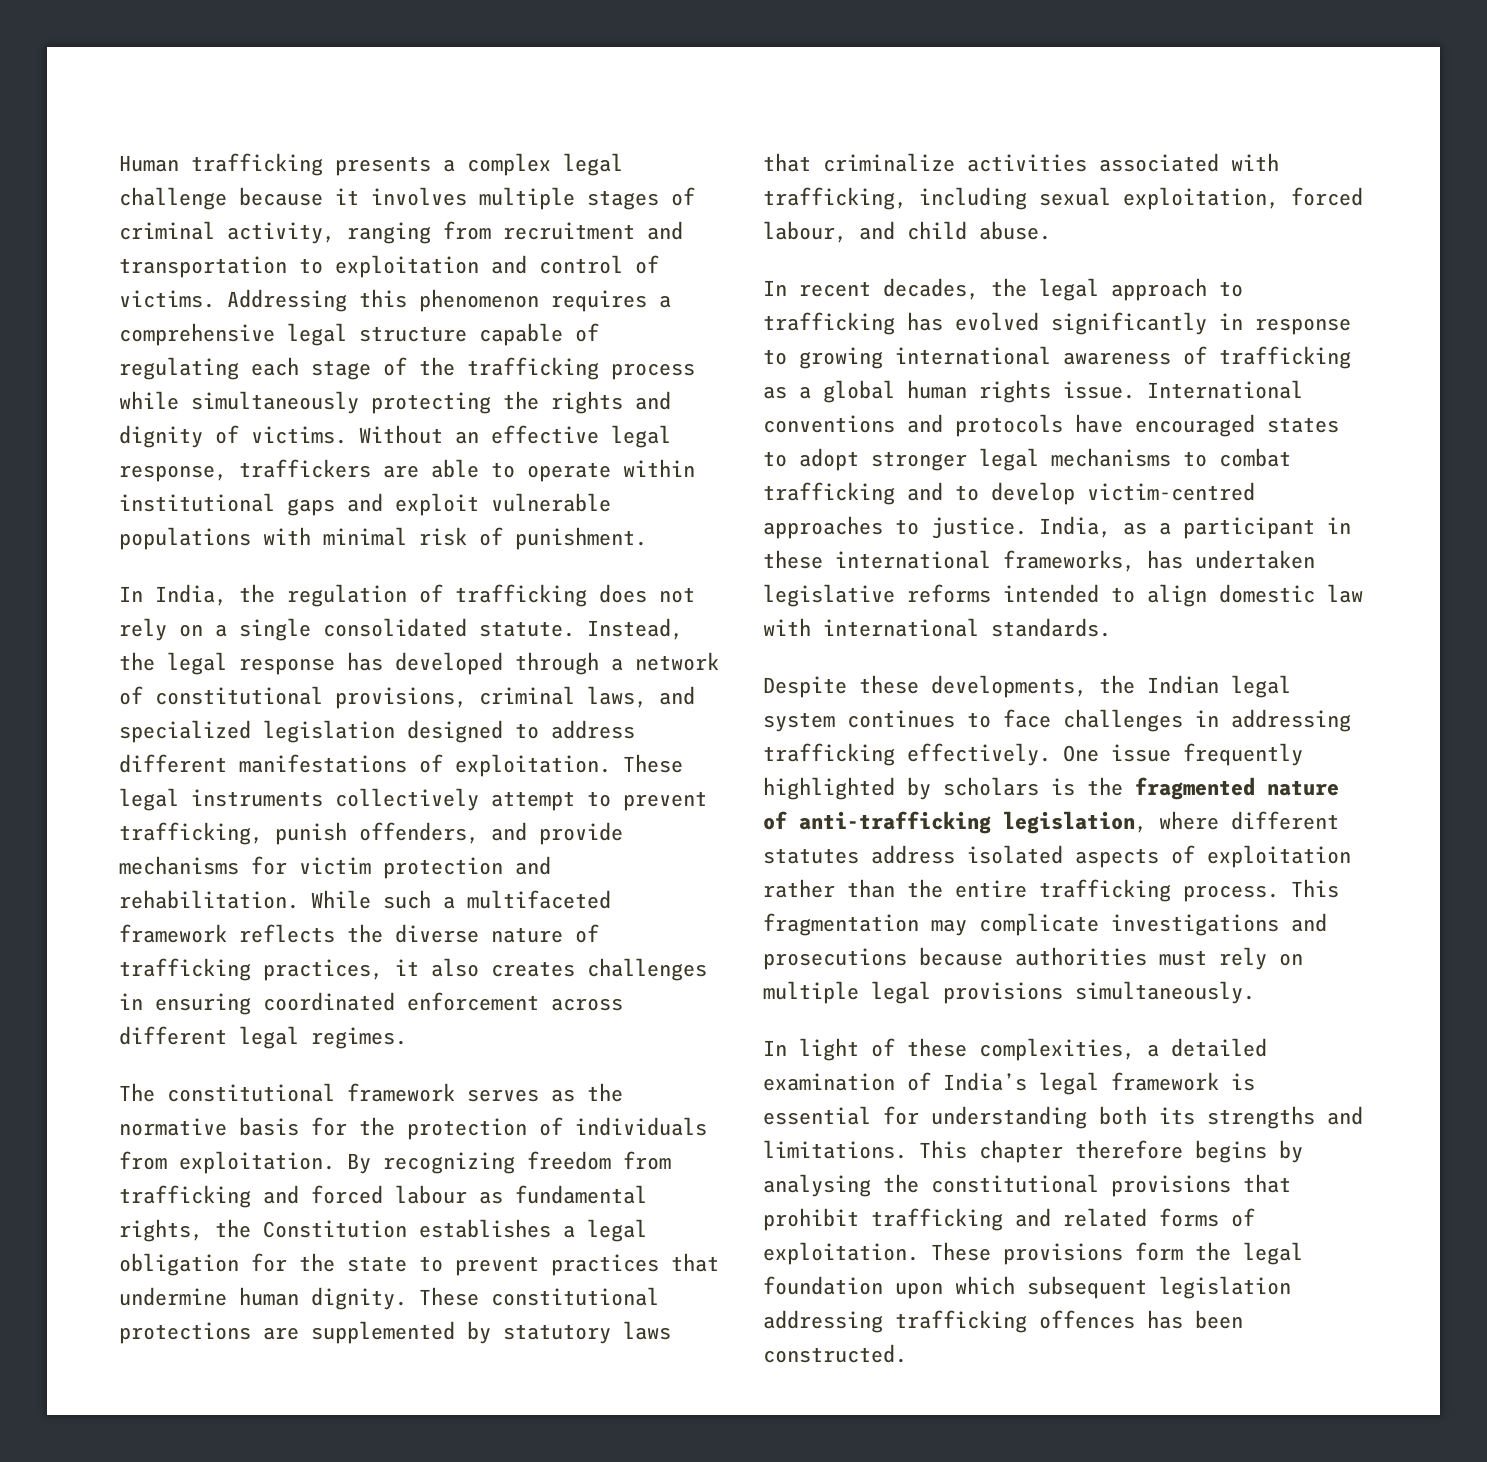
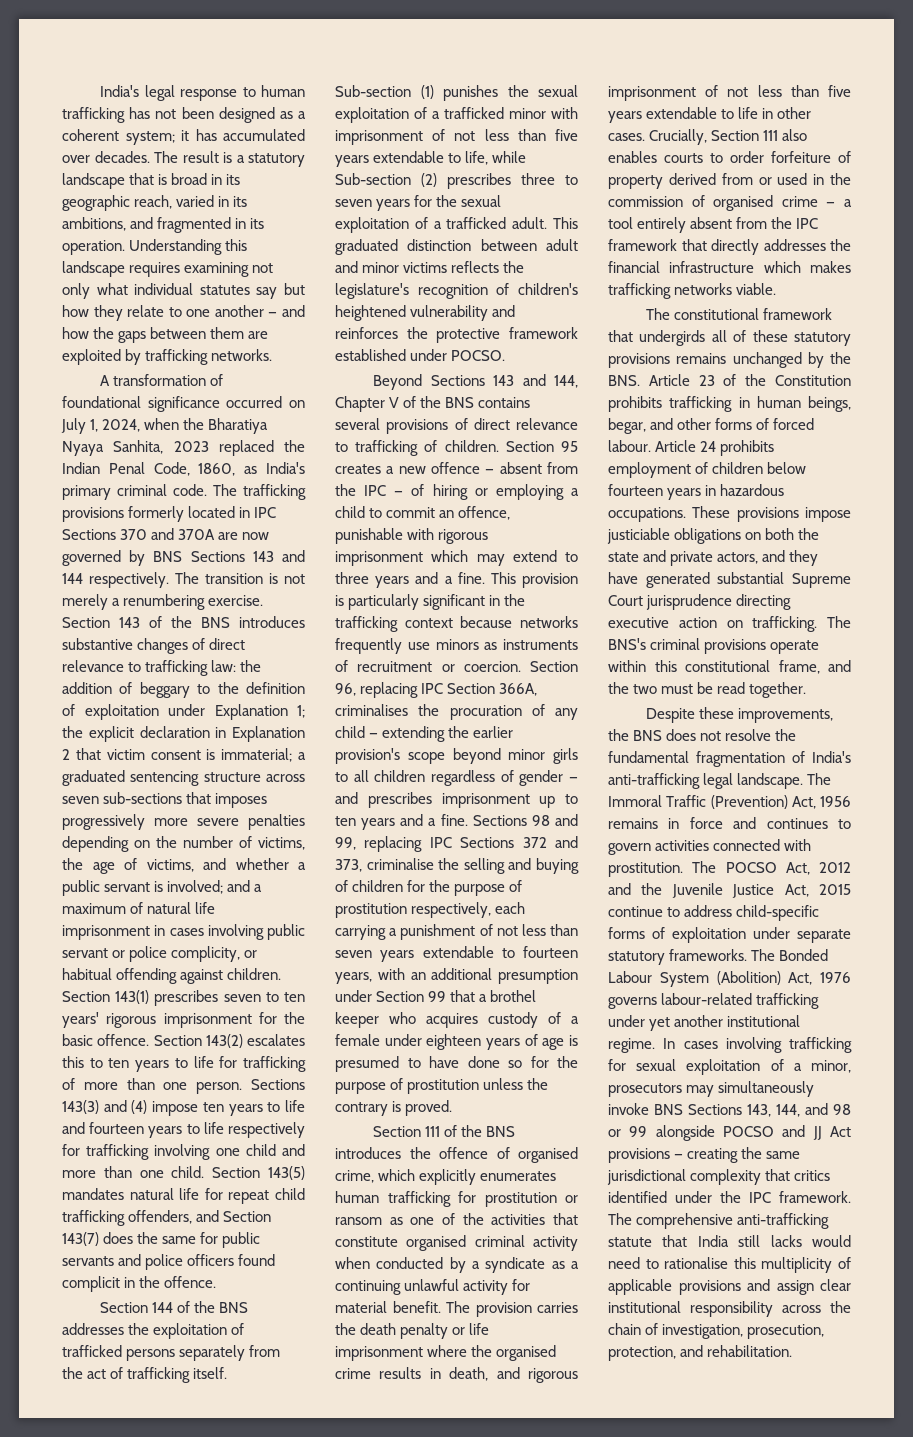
[119,153,623,176] [119,187,695,210] [119,221,683,244] [119,255,659,278] [119,289,671,312] [119,323,599,346] [119,357,695,380] [119,391,671,414] [119,425,671,448] [119,459,695,482] [119,493,611,516] [119,527,647,550] [119,584,695,607] [119,618,683,641] [119,652,719,675] [119,686,695,709] [119,720,635,743] [119,754,683,777] [119,788,707,811] [119,822,623,845] [119,856,551,879] [119,890,611,909] [119,924,599,943] [119,958,707,981] [119,992,623,1015] [119,1026,407,1049] [119,1083,623,1102] [119,1117,707,1140] [119,1151,671,1174] [119,1185,647,1208] [119,1219,647,1242] [119,1253,719,1276] [119,1287,659,1310] [119,1321,671,1344] [763,153,1279,172] [763,187,1363,210] [763,221,1051,243] [763,278,1243,301] [763,312,1351,335] [763,346,1351,369] [763,380,1303,403] [763,414,1339,437] [763,448,1291,471] [763,482,1255,505] [763,516,1351,539] [763,550,1315,572] [763,584,1363,607] [763,618,1111,637] [763,675,1291,698] [763,709,1351,732] [763,743,1303,766] [763,777,1339,800] [763,811,1339,834] [763,845,1351,868] [763,879,1339,902] [763,913,1327,936] [763,947,1303,970] [763,981,1255,1004] [763,1038,1267,1061] [763,1072,1255,1095] [763,1106,1363,1129] [763,1140,1303,1163] [763,1174,1291,1197] [763,1208,1255,1231] [763,1242,1303,1265] [763,1276,1291,1299] [763,1310,1243,1333] [763,1344,907,1363] Human trafficking presents a complex legal challenge because it involves multiple stages of criminal activity, ranging from recruitment and transportation to exploitation and control of victims. Addressing this phenomenon requires a comprehensive legal structure capable of regulating each stage of the trafficking process while simultaneously protecting the rights and dignity of victims. Without an effective legal response, traffickers are able to operate within institutional gaps and exploit vulnerable populations with minimal risk of punishment. // In India, the regulation of trafficking does not rely on a single consolidated statute. Instead, the legal response has developed through a network of constitutional provisions, criminal laws, and specialized legislation designed to address different manifestations of exploitation. These legal instruments collectively attempt to prevent trafficking, punish offenders, and provide mechanisms for victim protection and rehabilitation. While such a multifaceted framework reflects the diverse nature of trafficking practices, it also creates challenges in ensuring coordinated enforcement across different legal regimes. // The constitutional framework serves as the normative basis for the protection of individuals from exploitation. By recognizing freedom from trafficking and forced labour as fundamental rights, the Constitution establishes a legal obligation for the state to prevent practices that undermine human dignity. These constitutional protections are supplemented by statutory laws that criminalize activities associated with trafficking, including sexual exploitation, forced labour, and child abuse. // In recent decades, the legal approach to trafficking has evolved significantly in response to growing international awareness of trafficking as a global human rights issue. International conventions and protocols have encouraged states to adopt stronger legal mechanisms to combat trafficking and to develop victim-centred approaches to justice. India, as a participant in these international frameworks, has undertaken legislative reforms intended to align domestic law with international standards. // Despite these developments, the Indian legal system continues to face challenges in addressing trafficking effectively. One issue frequently highlighted by scholars is the fragmented nature of anti-trafficking legislation, where different statutes address isolated aspects of exploitation rather than the entire trafficking process. This fragmentation may complicate investigations and prosecutions because authorities must rely on multiple legal provisions simultaneously. // In light of these complexities, a detailed examination of India’s legal framework is essential for understanding both its strengths and limitations. This chapter therefore begins by analysing the constitutional provisions that prohibit trafficking and related forms of exploitation. These provisions form the legal foundation upon which subsequent legislation addressing trafficking offences has been constructed. -> [100,85,305,101] [62,107,306,123] [62,129,305,145] [62,151,305,167] [62,173,241,189] [62,195,248,211] [62,217,265,233] [62,239,248,255] [62,261,274,277] [62,283,305,299] [62,305,305,321] [62,327,269,343] [62,349,273,365] [100,374,224,386] [62,396,305,412] [61,418,269,434] [62,440,305,456] [62,462,305,476] [62,484,306,500] [62,506,277,522] [62,528,270,540] [62,550,305,566] [62,572,305,588] [62,594,264,610] [62,616,305,628] [62,638,246,654] [62,660,262,676] [62,682,305,698] [62,704,305,720] [62,726,305,742] [62,748,306,762] [62,770,305,786] [62,792,268,808] [62,814,305,830] [62,836,305,852] [62,858,306,874] [62,880,263,896] [62,902,216,914] [62,924,305,940] [62,946,258,962] [62,968,282,984] [62,990,305,1006] [62,1012,305,1028] [62,1034,305,1048] [62,1056,306,1072] [62,1078,305,1094] [62,1100,306,1116] [62,1122,305,1138] [62,1144,305,1160] [62,1166,305,1180] [62,1188,305,1204] [62,1210,272,1226] [62,1232,261,1248] [62,1254,276,1270] [62,1276,217,1292] [100,1301,249,1313] [62,1323,245,1339] [62,1345,281,1361] [62,1367,228,1383] [335,85,578,101] [335,107,578,123] [335,129,578,145] [335,151,527,167] [335,173,578,189] [335,195,502,211] [335,217,578,233] [335,239,578,255] [335,261,525,273] [335,283,578,299] [335,305,516,321] [335,327,578,343] [335,349,506,361] [373,374,578,390] [335,396,531,412] [335,418,578,434] [335,440,578,456] [335,462,578,474] [335,484,579,500] [335,506,511,520] [335,528,489,544] [335,550,578,566] [335,572,578,588] [335,594,526,610] [335,616,578,632] [335,638,578,654] [335,660,578,672] [335,682,538,698] [335,704,578,720] [335,726,514,742] [335,748,578,764] [335,770,578,786] [335,792,578,808] [335,814,578,830] [335,836,578,852] [335,858,579,874] [335,880,523,896] [335,902,526,918] [335,924,578,940] [335,946,578,962] [335,968,578,984] [335,990,537,1002] [335,1012,579,1028] [335,1034,578,1050] [335,1056,578,1072] [335,1078,549,1094] [335,1100,453,1116] [373,1125,516,1137] [335,1147,578,1163] [335,1169,557,1185] [335,1191,578,1207] [335,1213,578,1225] [335,1235,578,1251] [335,1257,579,1273] [335,1279,531,1295] [335,1301,578,1317] [335,1323,490,1339] [335,1345,557,1361] [335,1367,578,1383] [608,85,851,101] [608,107,812,123] [608,129,808,145] [608,151,851,163] [608,173,851,189] [608,195,852,211] [608,217,819,233] [608,239,851,255] [608,261,851,273] [608,283,777,299] [646,308,833,320] [608,330,851,346] [608,352,851,368] [608,374,851,386] [608,396,851,412] [608,418,815,434] [608,440,775,456] [608,462,807,478] [608,484,785,500] [608,506,851,522] [607,528,820,544] [608,550,819,566] [608,572,851,588] [608,594,792,610] [608,616,851,632] [608,638,820,654] [608,660,851,674] [608,682,807,698] [646,707,834,723] [608,729,797,741] [608,751,851,767] [608,773,832,789] [608,795,851,809] [608,817,851,829] [608,839,812,855] [608,861,851,877] [608,883,851,898] [608,905,820,921] [608,927,851,943] [608,949,829,965] [608,971,851,987] [608,993,820,1009] [608,1015,801,1031] [608,1037,852,1053] [608,1059,851,1075] [608,1081,815,1097] [608,1103,851,1117] [608,1125,851,1141] [608,1147,801,1163] [607,1169,831,1185] [608,1191,851,1203] [608,1213,830,1229] [608,1235,851,1247] [608,1257,851,1273] [608,1279,851,1295] [608,1301,851,1317] [608,1323,825,1339] [608,1345,793,1361] India's legal response to human trafficking has not been designed as a coherent system; it has accumulated over decades. The result is a statutory landscape that is broad in its geographic reach, varied in its ambitions, and fragmented in its operation. Understanding this landscape requires examining not only what individual statutes say but how they relate to one another — and how the gaps between them are exploited by trafficking networks. // A transformation of foundational significance occurred on July 1, 2024, when the Bharatiya Nyaya Sanhita, 2023 replaced the Indian Penal Code, 1860, as India's primary criminal code. The trafficking provisions formerly located in IPC Sections 370 and 370A are now governed by BNS Sections 143 and 144 respectively. The transition is not merely a renumbering exercise. Section 143 of the BNS introduces substantive changes of direct relevance to trafficking law: the addition of beggary to the definition of exploitation under Explanation 1; the explicit declaration in Explanation 2 that victim consent is immaterial; a graduated sentencing structure across seven sub-sections that imposes progressively more severe penalties depending on the number of victims, the age of victims, and whether a public servant is involved; and a maximum of natural life imprisonment in cases involving public servant or police complicity, or habitual offending against children. Section 143(1) prescribes seven to ten years' rigorous imprisonment for the basic offence. Section 143(2) escalates this to ten years to life for trafficking of more than one person. Sections 143(3) and (4) impose ten years to life and fourteen years to life respectively for trafficking involving one child and more than one child. Section 143(5) mandates natural life for repeat child trafficking offenders, and Section 143(7) does the same for public servants and police officers found complicit in the offence. // Section 144 of the BNS addresses the exploitation of trafficked persons separately from the act of trafficking itself. Sub-section (1) punishes the sexual exploitation of a trafficked minor with imprisonment of not less than five years extendable to life, while Sub-section (2) prescribes three to seven years for the sexual exploitation of a trafficked adult. This graduated distinction between adult and minor victims reflects the legislature's recognition of children's heightened vulnerability and reinforces the protective framework established under POCSO. // Beyond Sections 143 and 144, Chapter V of the BNS contains several provisions of direct relevance to trafficking of children. Section 95 creates a new offence — absent from the IPC — of hiring or employing a child to commit an offence, punishable with rigorous imprisonment which may extend to three years and a fine. This provision is particularly significant in the trafficking context because networks frequently use minors as instruments of recruitment or coercion. Section 96, replacing IPC Section 366A, criminalises the procuration of any child — extending the earlier provision's scope beyond minor girls to all children regardless of gender — and prescribes imprisonment up to ten years and a fine. Sections 98 and 99, replacing IPC Sections 372 and 373, criminalise the selling and buying of children for the purpose of prostitution respectively, each carrying a punishment of not less than seven years extendable to fourteen years, with an additional presumption under Section 99 that a brothel keeper who acquires custody of a female under eighteen years of age is presumed to have done so for the purpose of prostitution unless the contrary is proved. // Section 111 of the BNS introduces the offence of organised crime, which explicitly enumerates human trafficking for prostitution or ransom as one of the activities that constitute organised criminal activity when conducted by a syndicate as a continuing unlawful activity for material benefit. The provision carries the death penalty or life imprisonment where the organised crime results in death, and rigorous imprisonment of not less than five years extendable to life in other cases. Crucially, Section 111 also enables courts to order forfeiture of property derived from or used in the commission of organised crime — a tool entirely absent from the IPC framework that directly addresses the financial infrastructure which makes trafficking networks viable. // The constitutional framework that undergirds all of these statutory provisions remains unchanged by the BNS. Article 23 of the Constitution prohibits trafficking in human beings, begar, and other forms of forced labour. Article 24 prohibits employment of children below fourteen years in hazardous occupations. These provisions impose justiciable obligations on both the state and private actors, and they have generated substantial Supreme Court jurisprudence directing executive action on trafficking. The BNS's criminal provisions operate within this constitutional frame, and the two must be read together. // Despite these improvements, the BNS does not resolve the fundamental fragmentation of India's anti-trafficking legal landscape. The Immoral Traffic (Prevention) Act, 1956 remains in force and continues to govern activities connected with prostitution. The POCSO Act, 2012 and the Juvenile Justice Act, 2015 continue to address child-specific forms of exploitation under separate statutory frameworks. The Bonded Labour System (Abolition) Act, 1976 governs labour-related trafficking under yet another institutional regime. In cases involving trafficking for sexual exploitation of a minor, prosecutors may simultaneously invoke BNS Sections 143, 144, and 98 or 99 alongside POCSO and JJ Act provisions — creating the same jurisdictional complexity that critics identified under the IPC framework. The comprehensive anti-trafficking statute that India still lacks would need to rationalise this multiplicity of applicable provisions and assign clear institutional responsibility across the chain of investigation, prosecution, protection, and rehabilitation.

